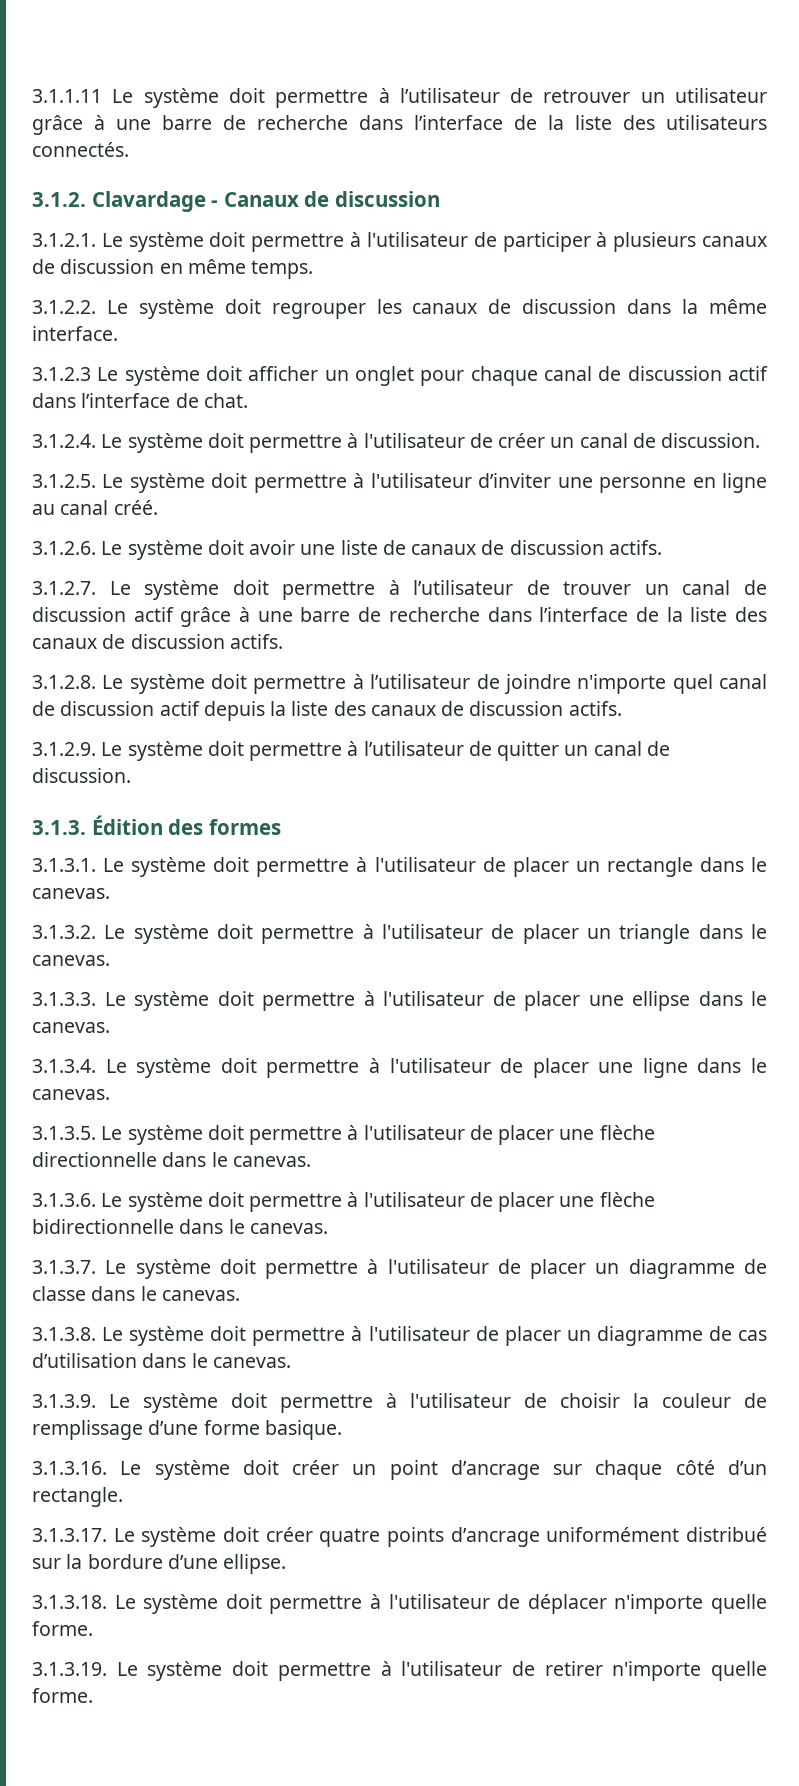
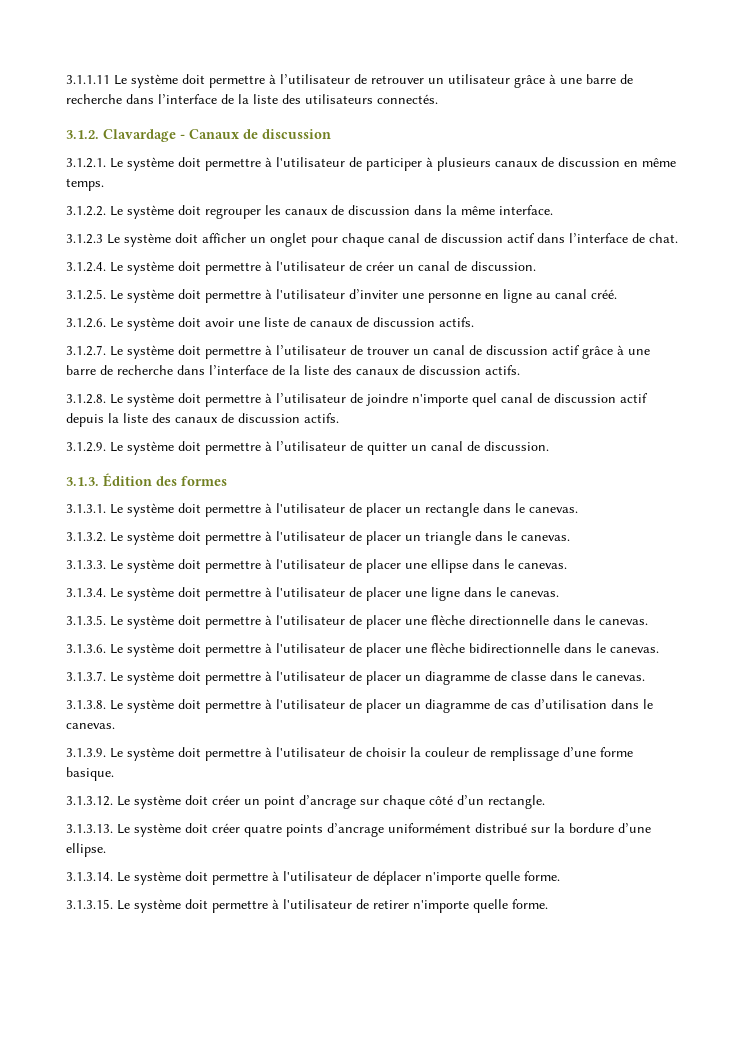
[32,1461,107,1475] 3.1.3.16. -> [66,796,113,806] 3.1.3.12.
[32,1528,107,1542] 3.1.3.17. -> [66,824,113,833] 3.1.3.13.
[32,1595,107,1609] 3.1.3.18. -> [66,872,113,881] 3.1.3.14.
[32,1662,107,1676] 3.1.3.19. -> [66,899,113,909] 3.1.3.15.

